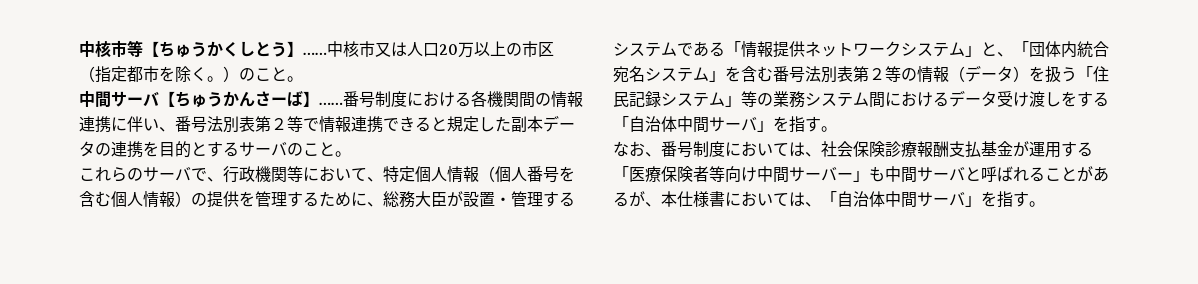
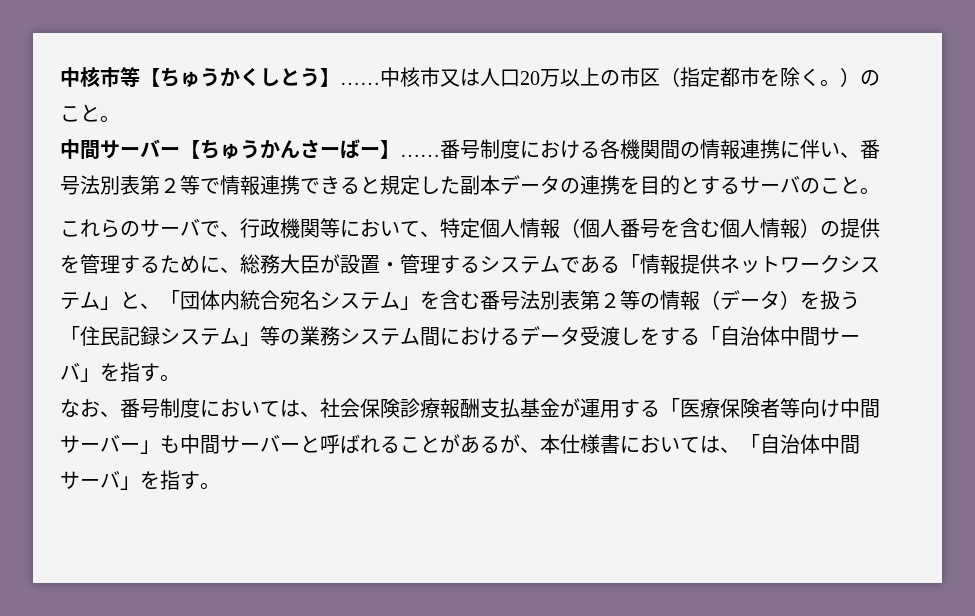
(159, 99) none -> [160,146,180,157] ー
(303, 99) none -> [360,146,380,157] ー
[1013,92,1029,107] け -> (600, 336) none
(965, 174) none -> [280,442,300,452] ー

